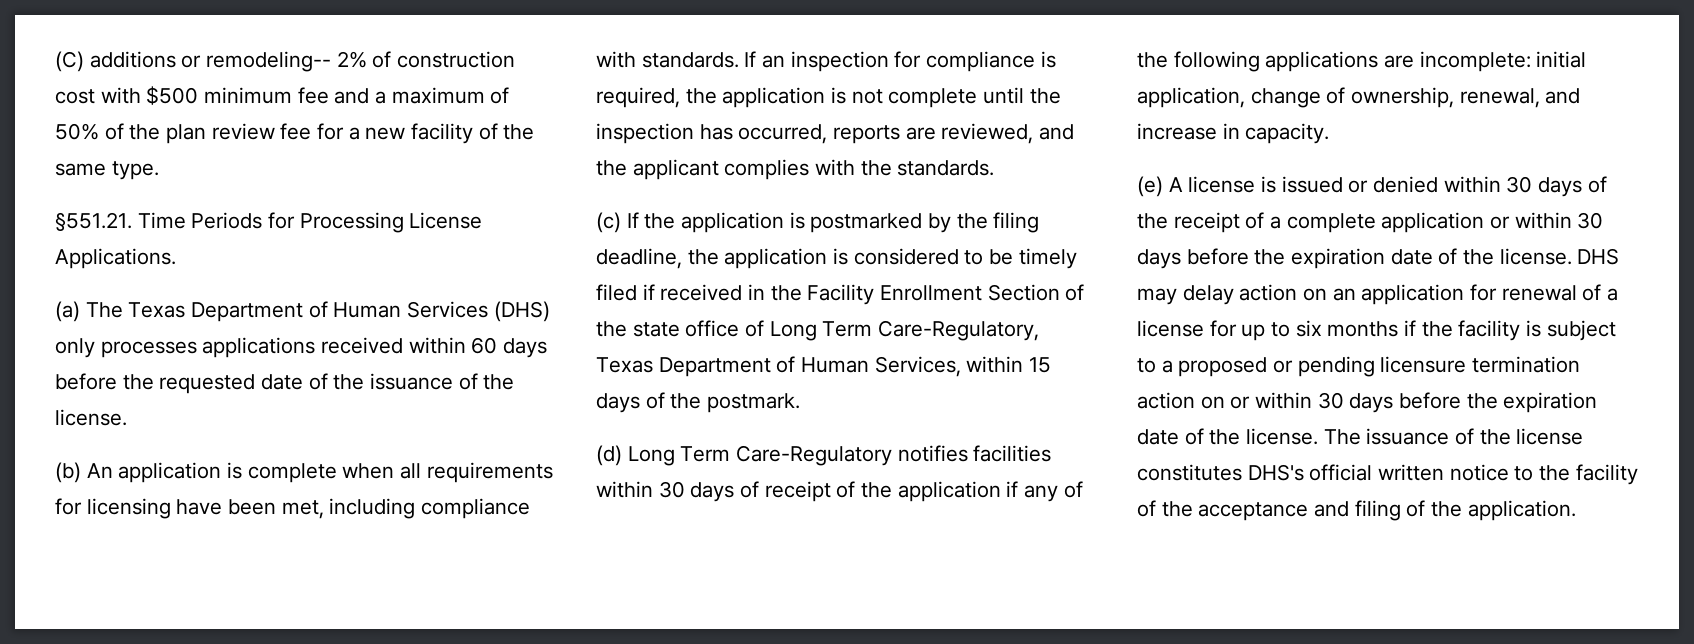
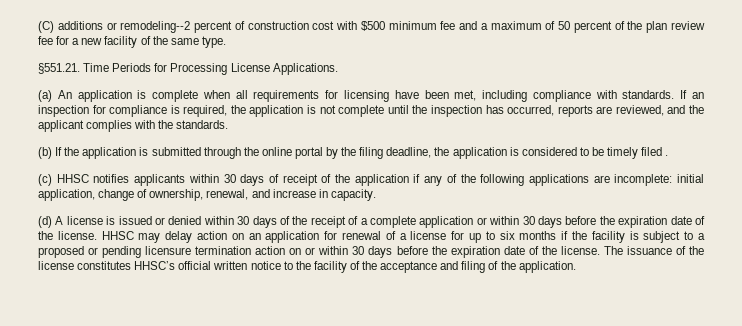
[206,51,367,72] remodeling-- 2% -> [120,21,233,33] remodeling--2 percent
[55,123,99,140] 50% -> [558,21,612,33] 50 percent
[85,301,550,322] [55,337,548,358] [55,373,515,394] [55,409,127,426] [55,462,81,483] The Texas Department of Human Services (DHS) only processes applications received within 60 days before the requested date of the issuance of the license. // (b) -> (52, 96) none
[596,212,621,233] (c) -> [38,147,52,159] (b)
[810,213,923,233] postmarked -> [151,147,323,159] submitted through the online portal
[642,284,1085,305] [596,320,1040,341] [596,356,1052,377] [596,392,801,413] [596,445,1052,466] if received in the Facility Enrollment Section of the state office of Long Term Care-Regulatory, Texas Department of Human Services, within 15 days of the postmark. // (d) Long Term Care-Regulatory notifies facilities -> [665,155,669,156] [38,174,186,186] . // (c) HHSC notifies applicants
[1137,176,1163,197] (e) -> [38,216,52,228] (d)
[1577,248,1620,265] DHS -> [101,231,134,240] HHSC
[1247,464,1304,481] DHS's -> [134,261,176,270] HHSC’s

